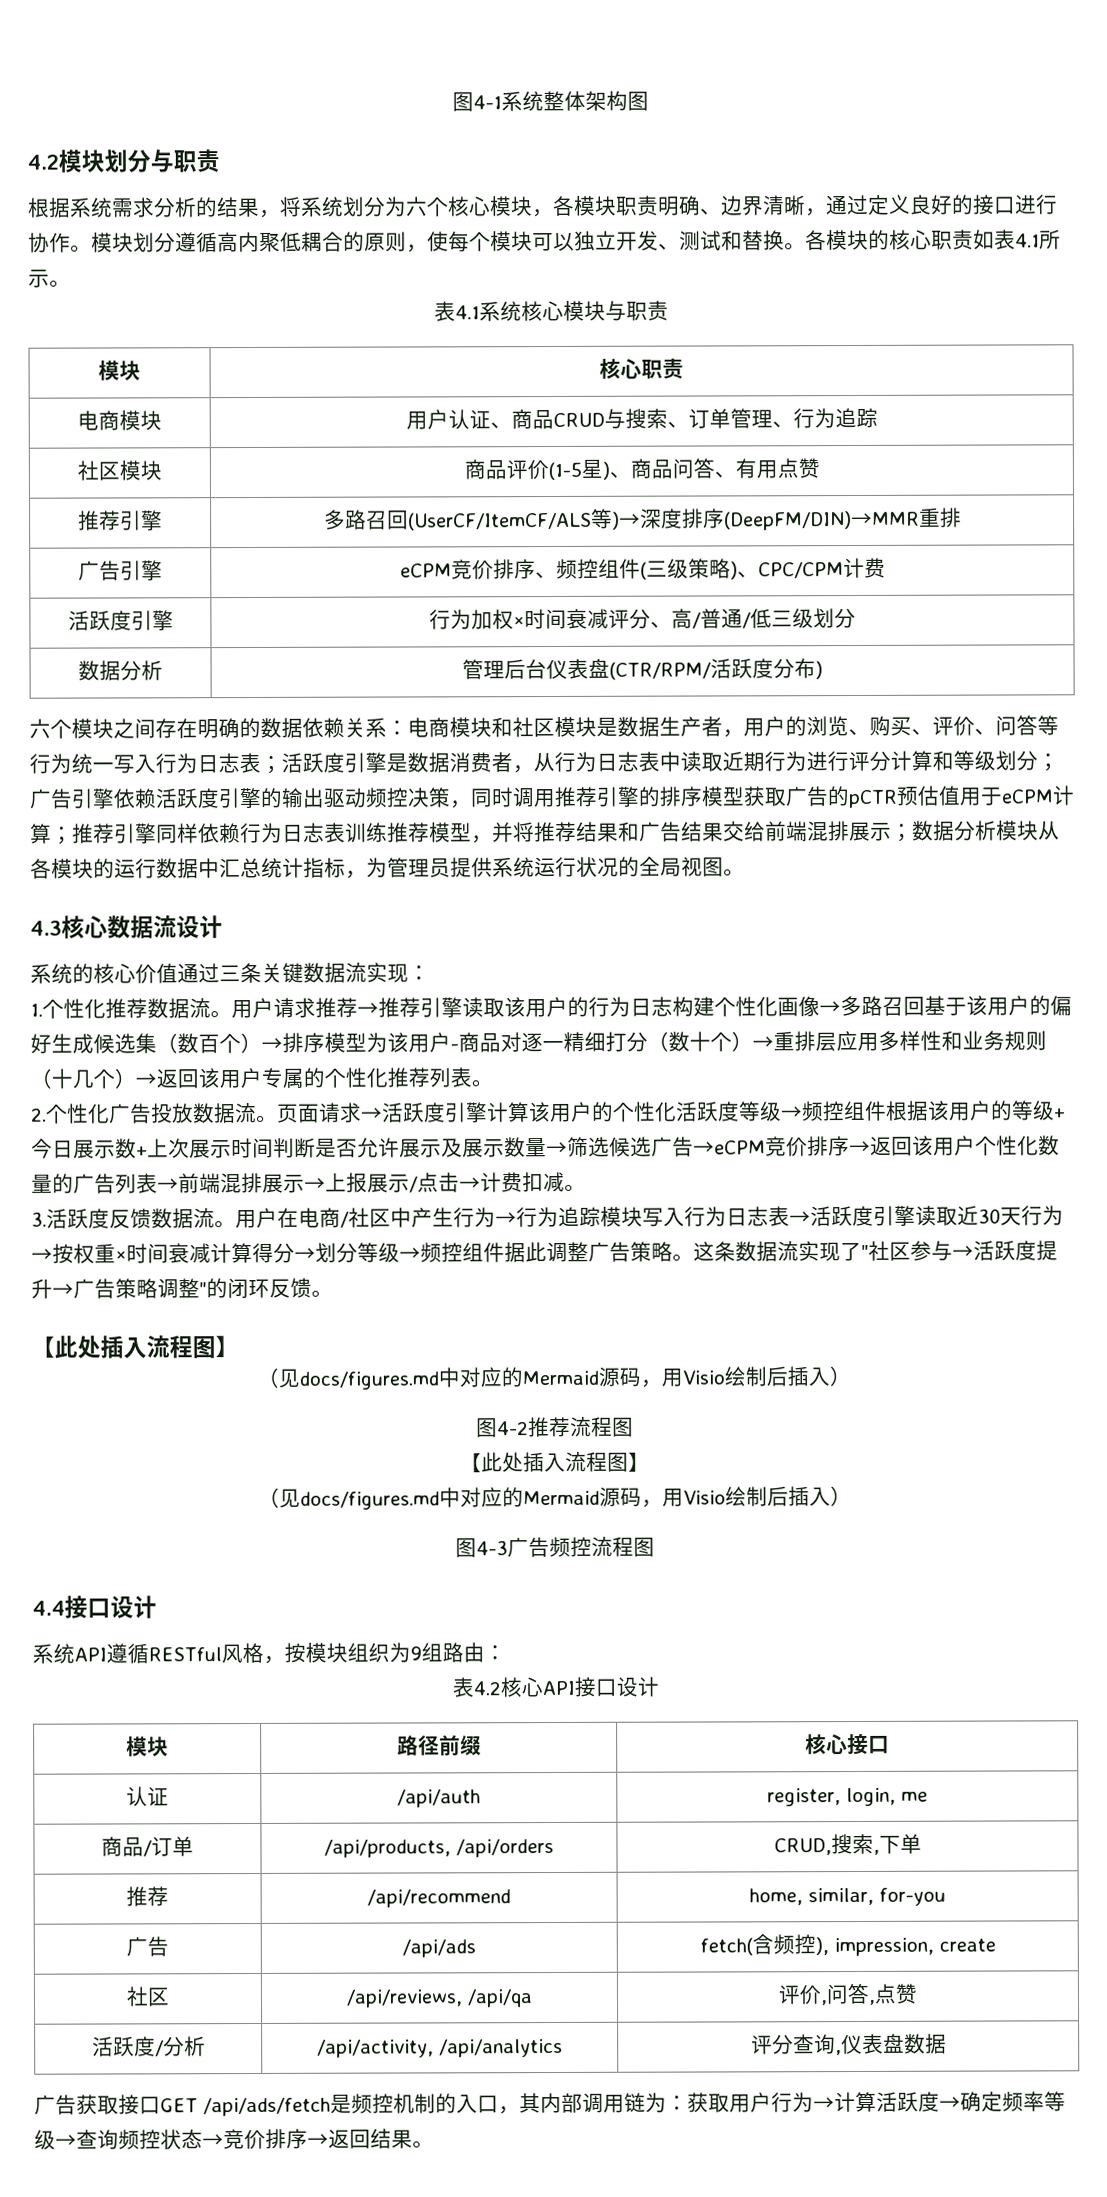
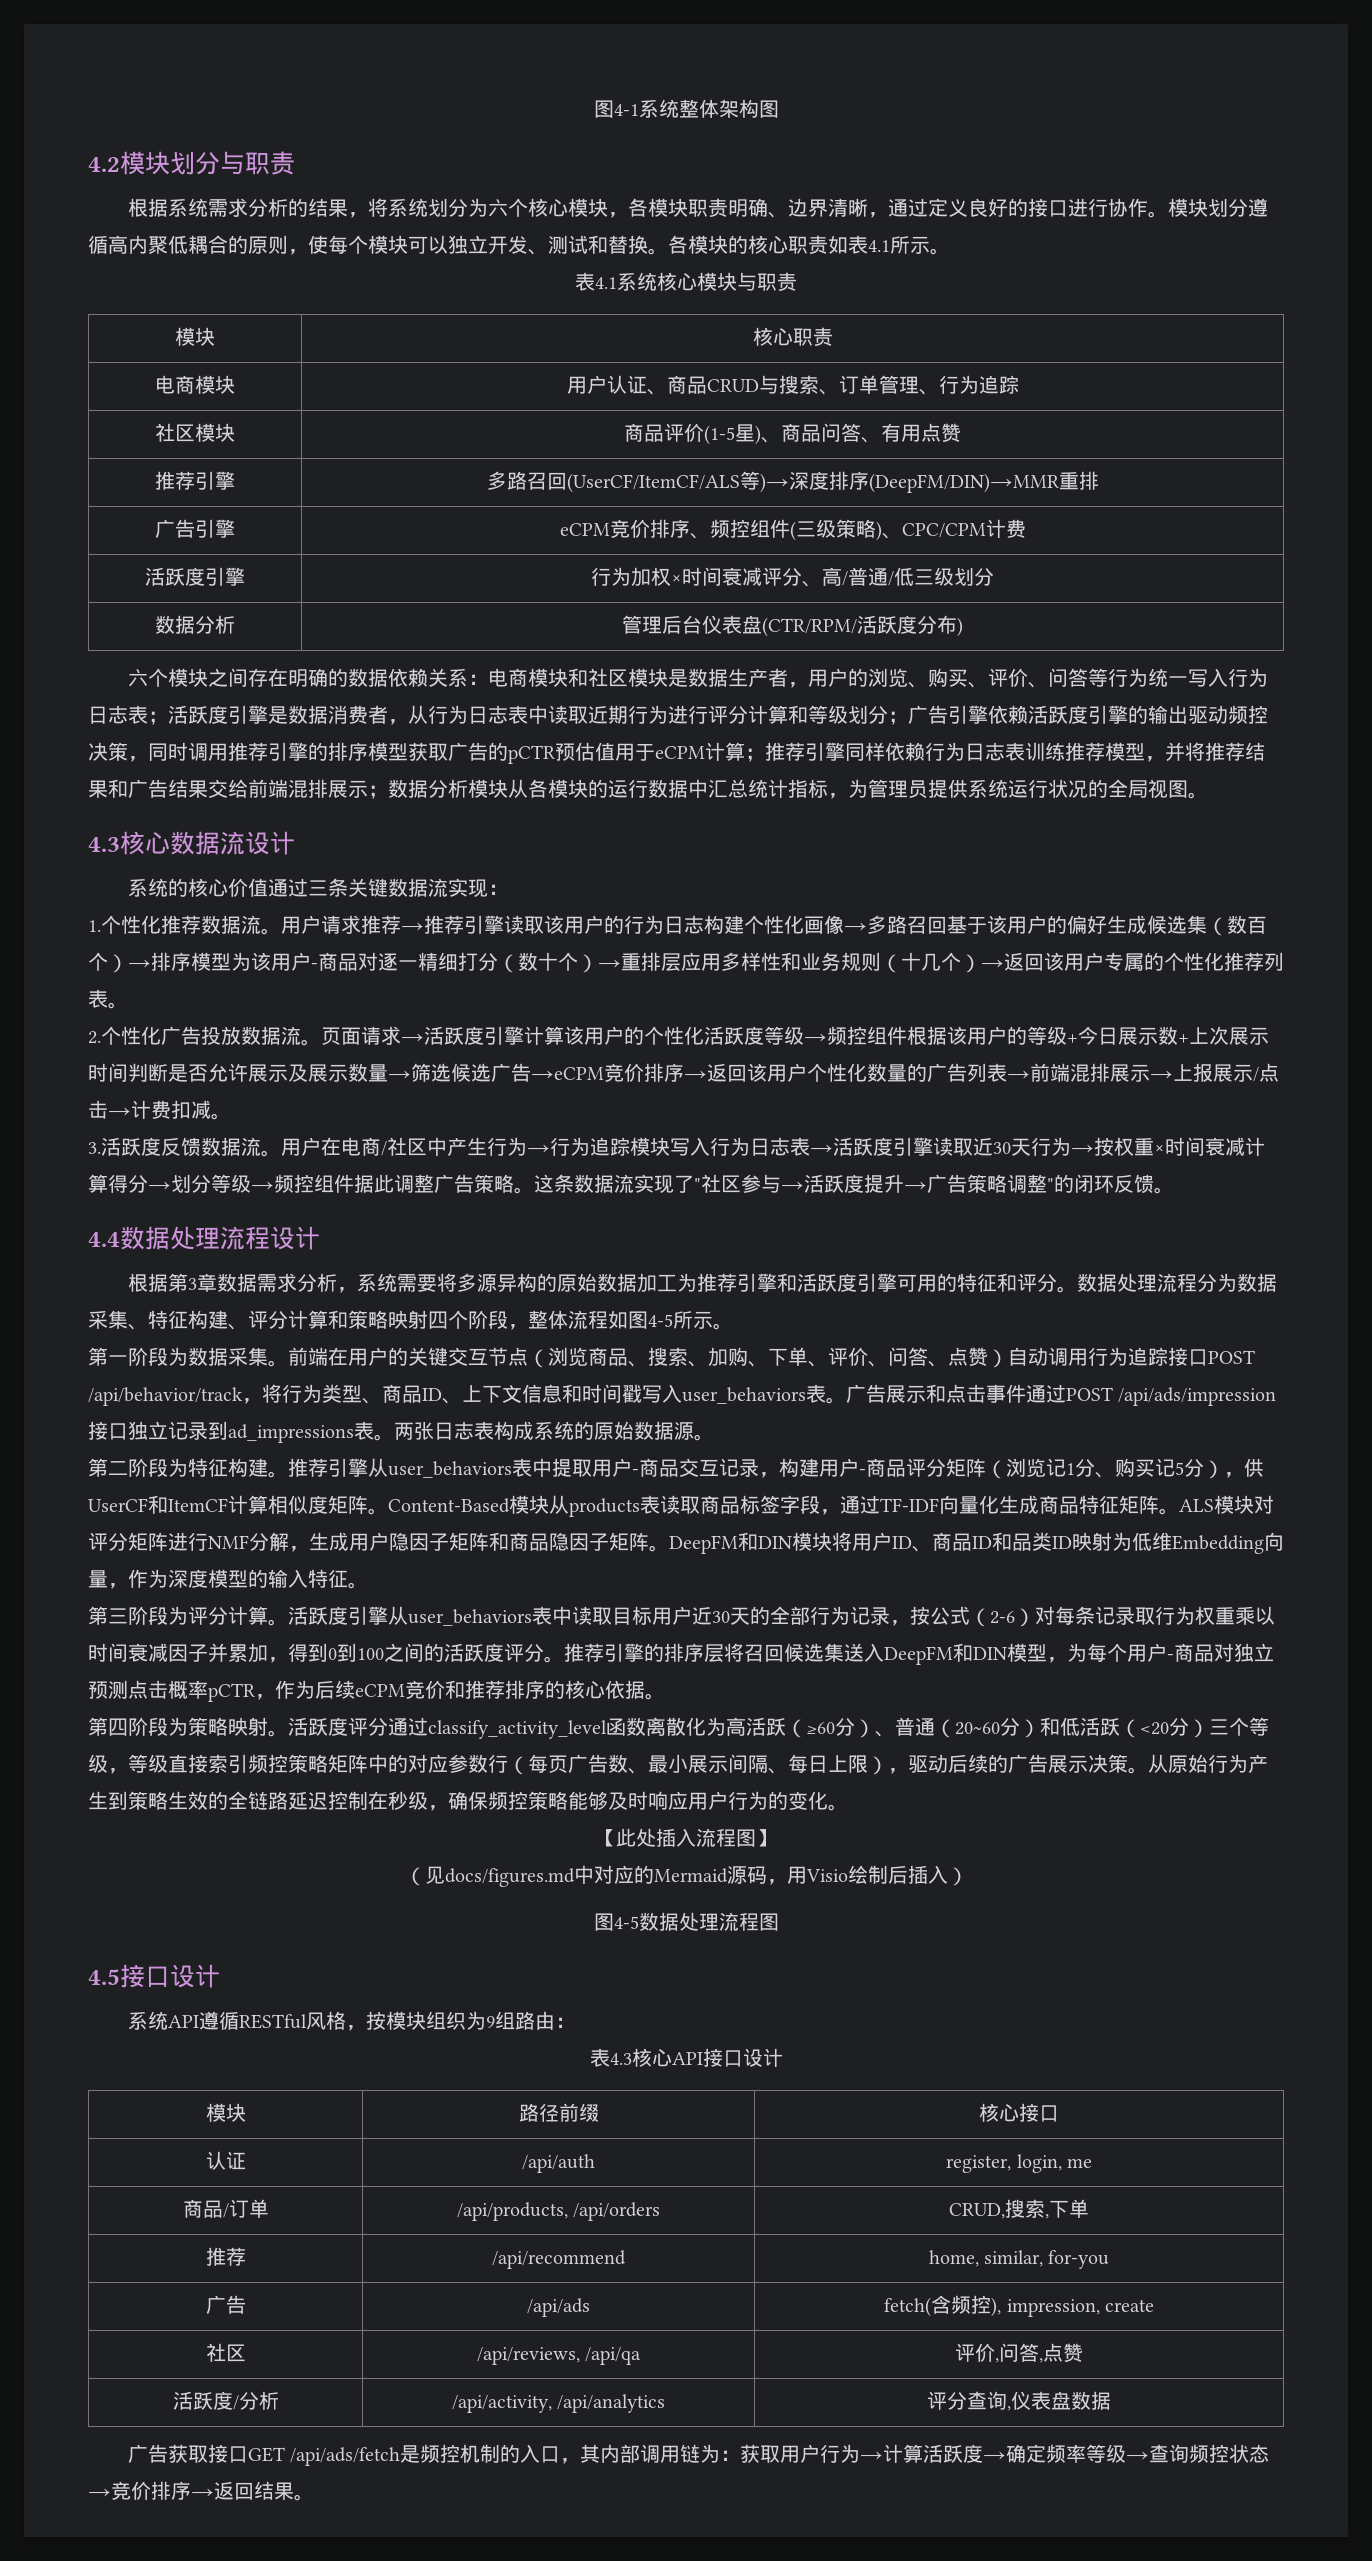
[31,1335,239,1359] [257,1366,851,1390] [476,1416,634,1438] 【此处插入流程图】 // （见docs/figures.md中对应的Mermaid源码，用Visio绘制后插入） // 图4-2推荐流程图 -> [88,1226,320,1250] [127,1273,1277,1293] [88,1310,733,1330] [88,1347,1255,1368] [88,1384,1277,1406] [88,1421,714,1443] [88,1458,1264,1479] [88,1495,1274,1517] [88,1532,1284,1554] [88,1569,368,1589] [88,1606,1275,1627] [88,1643,1274,1665] [88,1680,665,1702] [88,1717,1269,1739] [88,1754,1268,1775] [88,1791,848,1811] 4.4数据处理流程设计 // 根据第3章数据需求分析，系统需要将多源异构的原始数据加工为推荐引擎和活跃度引擎可用的特征和评分。数据处理流程分为数据采集、特征构建、评分计算和策略映射四个阶段，整体流程如图4-5所示。 // 第一阶段为数据采集。前端在用户的关键交互节点（浏览商品、搜索、加购、下单、评价、问答、点赞）自动调用行为追踪接口POST /api/behavior/track，将行为类型、商品ID、上下文信息和时间戳写入user_behaviors表。广告展示和点击事件通过POST /api/ads/impression接口独立记录到ad_impressions表。两张日志表构成系统的原始数据源。 // 第二阶段为特征构建。推荐引擎从user_behaviors表中提取用户-商品交互记录，构建用户-商品评分矩阵（浏览记1分、购买记5分），供UserCF和ItemCF计算相似度矩阵。Content-Based模块从products表读取商品标签字段，通过TF-IDF向量化生成商品特征矩阵。ALS模块对评分矩阵进行NMF分解，生成用户隐因子矩阵和商品隐因子矩阵。DeepFM和DIN模块将用户ID、商品ID和品类ID映射为低维Embedding向量，作为深度模型的输入特征。 // 第三阶段为评分计算。活跃度引擎从user_behaviors表中读取目标用户近30天的全部行为记录，按公式（2-6）对每条记录取行为权重乘以时间衰减因子并累加，得到0到100之间的活跃度评分。推荐引擎的排序层将召回候选集送入DeepFM和DIN模型，为每个用户-商品对独立预测点击概率pCTR，作为后续eCPM竞价和推荐排序的核心依据。 // 第四阶段为策略映射。活跃度评分通过classify_activity_level函数离散化为高活跃（≥60分）、普通（20~60分）和低活跃（<20分）三个等级，等级直接索引频控策略矩阵中的对应参数行（每页广告数、最小展示间隔、每日上限），驱动后续的广告展示决策。从原始行为产生到策略生效的全链路延迟控制在秒级，确保频控策略能够及时响应用户行为的变化。
[476,1536,655,1558] [32,1600,65,1616] 4-3广告频控流程图 // 4.4 -> [613,1912,779,1931] [88,1969,120,1985] 4-5数据处理流程图 // 4.5
[472,1681,501,1696] 4.2 -> [609,2053,632,2065] 4.3

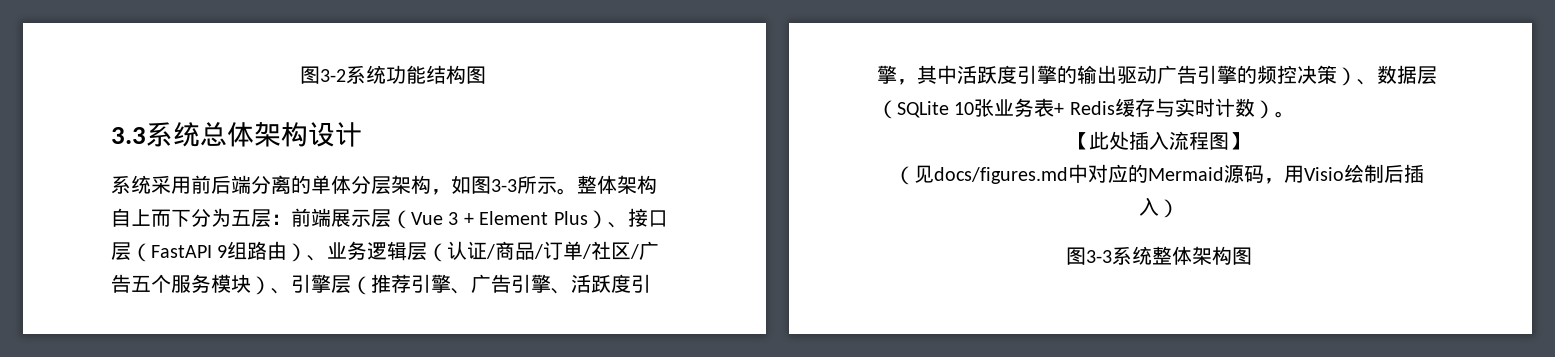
[593,99,779,118] [88,151,295,175] [127,198,1268,218] [88,235,950,255] [575,272,797,292] [175,327,215,346] [752,327,833,347] [155,375,235,394] [566,375,1019,395] [155,423,235,442] [624,423,961,445] [155,471,235,490] [486,471,1099,493] [155,519,235,538] [559,519,1026,541] [145,567,245,586] [591,567,994,587] [155,615,235,634] [622,615,963,637] [127,668,1268,688] [88,705,1028,725] 图4-1系统整体架构图 // 4.2模块划分与职责 // 根据系统需求分析的结果，将系统划分为六个核心模块，各模块职责明确、边界清晰，通过定义良好的接口进行协作。模块划分遵循高内聚低耦合的原则，使每个模块可以独立开发、测试和替换。各模块的核心职责如表4.1所示。 // 表4.1系统核心模块与职责 // 模块 | 核心职责 // 电商模块 | 用户认证、商品CRUD与搜索、订单管理、行为追踪 // 社区模块 | 商品评价(1-5星)、商品问答、有用点赞 // 推荐引擎 | 多路召回(UserCF/ItemCF/ALS等)→深度排序(DeepFM/DIN)→MMR重排 // 广告引擎 | eCPM竞价排序、频控组件(三级策略)、CPC/CPM计费 // 活跃度引擎 | 行为加权×时间衰减评分、高/普通/低三级划分 // 数据分析 | 管理后台仪表盘(CTR/RPM/活跃度分布) // 六个模块之间存在明确的数据依赖关系：电商模块和社区模块是数据生产者，用户的浏览、购买、评价、问答等行为统一写入行为日志表；活跃度引擎是数据消费者，从行为日志表中读取近期行为进行评分计算和等级划分；广告引擎依赖 -> [300,65,486,84] [111,122,362,147] [111,175,657,195] [111,208,668,229] [111,241,660,262] [111,274,651,295] [877,65,957,85] 图3-2系统功能结构图 // 3.3系统总体架构设计 // 系统采用前后端分离的单体分层架构，如图3-3所示。整体架构自上而下分为五层：前端展示层（Vue 3 + Element Plus）、接口层（FastAPI 9组路由）、业务逻辑层（认证/商品/订单/社区/广告五个服务模块）、引擎层（推荐引擎、广告引擎、活跃度引擎，其中
[1228,705,1268,724] [88,742,1265,764] [88,779,1208,799] [88,831,295,855] [127,878,508,898] [88,915,1267,936] [88,952,1284,973] [88,989,128,1009] [88,1026,1269,1046] [88,1063,1279,1082] [88,1100,231,1120] [88,1137,1265,1157] [88,1174,1174,1194] [88,1226,320,1250] [127,1273,1277,1293] [88,1310,733,1330] [88,1347,1255,1368] [88,1384,1277,1406] [88,1421,714,1443] [88,1458,1264,1479] [88,1495,1274,1517] [88,1532,1284,1554] [88,1569,368,1589] [88,1606,1275,1627] [88,1643,1274,1665] [88,1680,665,1702] [88,1717,1269,1739] [88,1754,1268,1775] [88,1791,828,1811] 频控决策，同时调用推荐引擎的排序模型获取广告的pCTR预估值用于eCPM计算；推荐引擎同样依赖行为日志表训练推荐模型，并将推荐结果和广告结果交给前端混排展示；数据分析模块从各模块的运行数据中汇总统计指标，为管理员提供系统运行状况的全局视图。 // 4.3核心数据流设计 // 系统的核心价值通过三条关键数据流实现： // 1.个性化推荐数据流。用户请求推荐→推荐引擎读取该用户的行为日志构建个性化画像→多路召回基于该用户的偏好生成候选集（数百个）→排序模型为该用户-商品对逐一精细打分（数十个）→重排层应用多样性和业务规则（十几个）→返回该用户专属的个性化推荐列表。 // 2.个性化广告投放数据流。页面请求→活跃度引擎计算该用户的个性化活跃度等级→频控组件根据该用户的等级+今日展示数+上次展示时间判断是否允许展示及展示数量→筛选候选广告→eCPM竞价排序→返回该用户个性化数量的广告列表→前端混排展示→上报展示/点击→计费扣减。 // 3.活跃度反馈数据流。用户在电商/社区中产生行为→行为追踪模块写入行为日志表→活跃度引擎读取近30天行为→按权重×时间衰减计算得分→划分等级→频控组件据此调整广告策略。这条数据流实现了"社区参与→活跃度提升→广告策略调整"的闭环反馈。 // 4.4数据处理流程设计 // 根据第3章数据需求分析，系统需要将多源异构的原始数据加工为推荐引擎和活跃度引擎可用的特征和评分。数据处理流程分为数据采集、特征构建、评分计算和策略映射四个阶段，整体流程如图4-5所示。 // 第一阶段为数据采集。前端在用户的关键交互节点（浏览商品、搜索、加购、下单、评价、问答、点赞）自动调用行为追踪接口POST /api/behavior/track，将行为类型、商品ID、上下文信息和时间戳写入user_behaviors表。广告展示和点击事件通过POST /api/ads/impression接口独立记录到ad_impressions表。两张日志表构成系统的原始数据源。 // 第二阶段为特征构建。推荐引擎从user_behaviors表中提取用户-商品交互记录，构建用户-商品评分矩阵（浏览记1分、购买记5分），供UserCF和ItemCF计算相似度矩阵。Content-Based模块从products表读取商品标签字段，通过TF-IDF向量化生成商品特征矩阵。ALS模块对评分矩阵进行NMF分解，生成用户隐因子矩阵和商品隐因子矩阵。DeepFM和DIN模块将用户ID、商品ID和品类ID映射为低维Embedding向量，作为深度模型的输入特征。 // 第三阶段为评分计算。活跃度引擎从user_behaviors表中读取目标用户近30天的全部行为记录，按公式（2-6）对每条记录取行为权重乘以时间衰减因子并累加，得到0到100之间的活跃度评分。推荐引擎的排序层将召回候选集送入DeepFM和DIN模型，为每个用户-商品对独立预测点击概率pCTR，作为后续eCPM竞价和推荐排序的核心依据。 // 第四阶段为策略映射。活跃度评分通过classify_activity_level函数离散化为高活跃（≥60分）、普通（20~60分）和低活跃（<20分）三个等级，等级直接索引频控策略矩阵中的对应参数行（每页广告数、最小展示间隔、每日上限），驱动后续的广告展示决策。从原始行为产生到策略生效的全链路延迟控制在秒级，确保频控策略能够及时响应用户行为的变化 -> [1157,65,1437,86] [877,98,1275,119] 广告引擎的频控决策）、数据层（SQLite 10张业务表+ Redis缓存与实时计数）
[613,1912,779,1931] [88,1964,220,1988] [127,2011,575,2031] [589,2048,783,2067] [205,2103,246,2122] [518,2103,599,2122] [979,2103,1059,2122] [205,2151,246,2170] [522,2154,595,2173] [946,2154,1092,2173] [182,2199,269,2218] [456,2202,661,2221] [949,2199,1089,2219] [205,2247,246,2266] [492,2250,626,2269] [928,2250,1110,2269] [205,2295,246,2314] [527,2298,590,2317] [884,2295,1154,2317] [205,2343,246,2362] [476,2347,642,2365] [955,2343,1083,2363] [172,2391,279,2410] [451,2394,666,2413] [927,2391,1111,2411] [127,2444,1270,2466] [88,2481,314,2501] 4-5数据处理流程图 // 4.5接口设计 // 系统API遵循RESTful风格，按模块组织为9组路由： // 表4.3核心API接口设计 // 模块 | 路径前缀 | 核心接口 // 认证 | /api/auth | register, login, me // 商品/订单 | /api/products, /api/orders | CRUD,搜索,下单 // 推荐 | /api/recommend | home, similar, for-you // 广告 | /api/ads | fetch(含频控), impression, create // 社区 | /api/reviews, /api/qa | 评价,问答,点赞 // 活跃度/分析 | /api/activity, /api/analytics | 评分查询,仪表盘数据 // 广告获取接口GET /api/ads/fetch是频控机制的入口，其内部调用链为：获取用户行为→计算活跃度→确定频率等级→查询频控状态→竞价排序→返回结果。 -> [1086,246,1252,265] 3-3系统整体架构图

